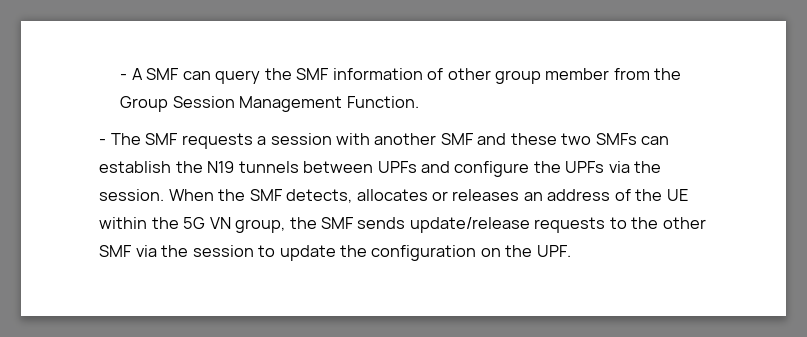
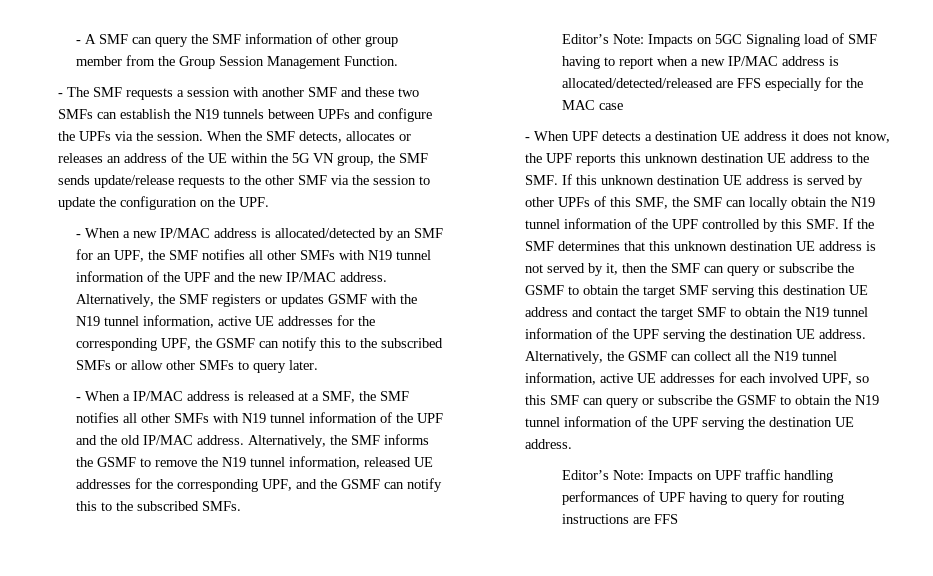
(571, 251) none -> [76,228,444,241] [76,249,432,262] [76,271,388,282] [76,294,418,307] [76,315,376,328] [76,337,444,351] [76,360,319,373] [76,391,410,403] [76,412,444,423] [76,434,430,448] [76,456,434,469] [76,478,443,492] [76,501,242,511] [562,33,878,47] [562,56,840,69] [562,77,864,91] [562,100,624,110] [525,131,891,143] [525,153,870,166] [525,174,864,188] [525,196,876,210] [525,218,875,232] [525,241,877,251] [525,263,855,276] [525,285,869,298] [525,307,869,320] [525,328,867,342] [525,351,838,364] [525,372,870,385] [525,395,880,408] [525,416,855,430] [525,439,573,449] [562,469,834,483] [562,491,845,505] [562,514,679,524] // - When a new IP/MAC address is allocated/detected by an SMF for an UPF, the SMF notifies all other SMFs with N19 tunnel information of the UPF and the new IP/MAC address. Alternatively, the SMF registers or updates GSMF with the N19 tunnel information, active UE addresses for the corresponding UPF, the GSMF can notify this to the subscribed SMFs or allow other SMFs to query later. // - When a IP/MAC address is released at a SMF, the SMF notifies all other SMFs with N19 tunnel information of the UPF and the old IP/MAC address. Alternatively, the SMF informs the GSMF to remove the N19 tunnel information, released UE addresses for the corresponding UPF, and the GSMF can notify this to the subscribed SMFs. // Editor’s Note: Impacts on 5GC Signaling load of SMF having to report when a new IP/MAC address is allocated/detected/released are FFS especially for the MAC case // - When UPF detects a destination UE address it does not know, the UPF reports this unknown destination UE address to the SMF. If this unknown destination UE address is served by other UPFs of this SMF, the SMF can locally obtain the N19 tunnel information of the UPF controlled by this SMF. If the SMF determines that this unknown destination UE address is not served by it, then the SMF can query or subscribe the GSMF to obtain the target SMF serving this destination UE address and contact the target SMF to obtain the N19 tunnel information of the UPF serving the destination UE address. Alternatively, the GSMF can collect all the N19 tunnel information, active UE addresses for each involved UPF, so this SMF can query or subscribe the GSMF to obtain the N19 tunnel information of the UPF serving the destination UE address. // Editor’s Note: Impacts on UPF traffic handling performances of UPF having to query for routing instructions are FFS

